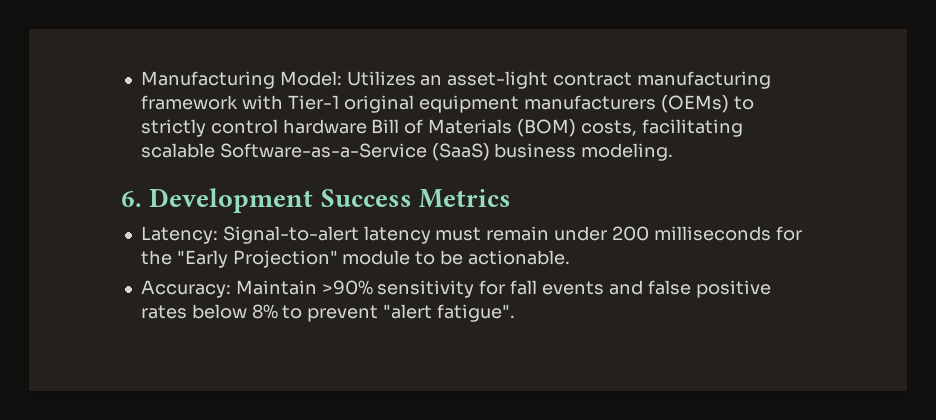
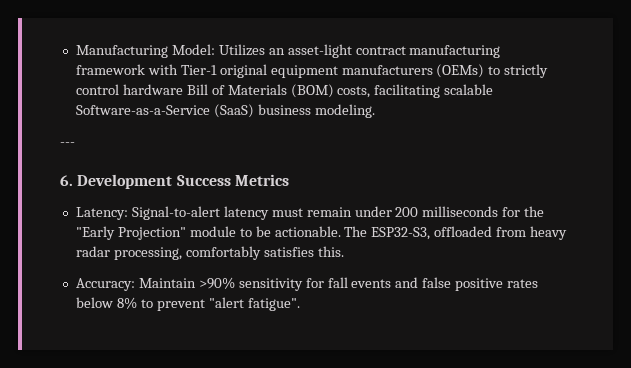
(674, 152) none -> [60,142,75,146] // ---
(570, 257) none -> [344,226,568,240] [75,246,344,260] The ESP32-S3, offloaded from heavy radar processing, comfortably satisfies this.

